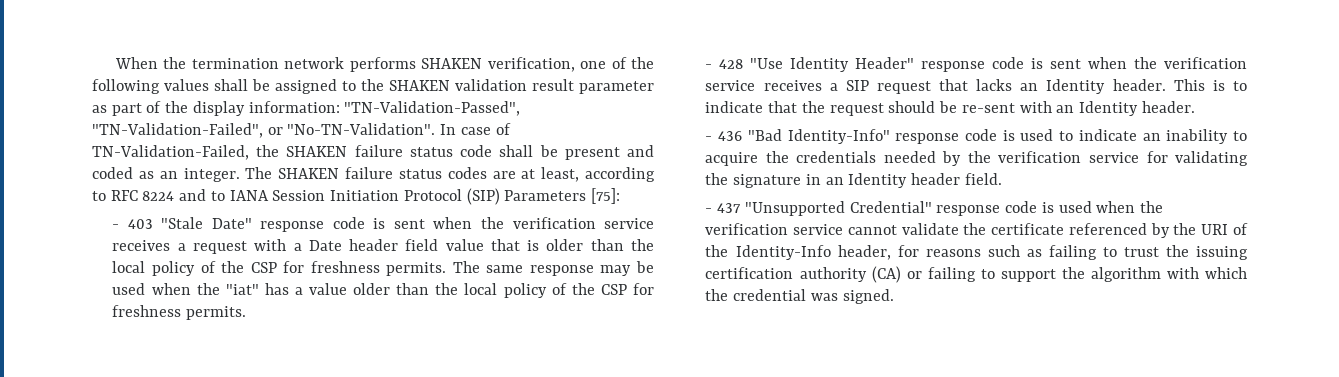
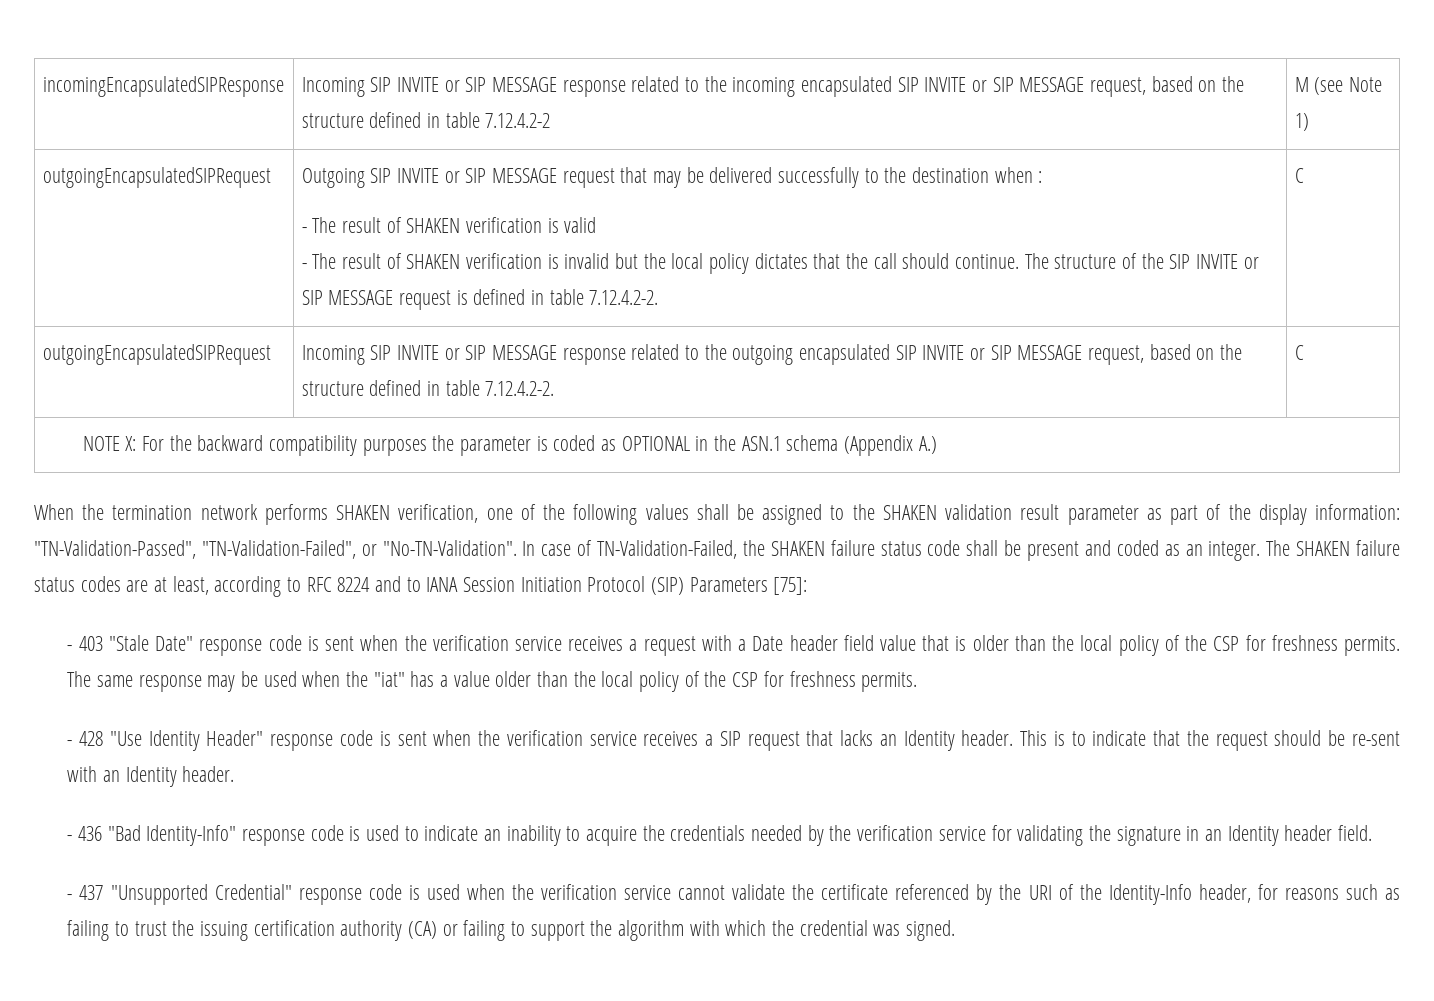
(114, 63) none -> [42,76,284,97] [301,76,1245,97] [301,112,551,128] [1294,77,1382,95] [1294,113,1309,131] [42,167,271,188] [301,167,1043,188] [301,217,597,233] [301,253,1259,274] [301,289,659,310] [1294,168,1304,183] [42,344,271,365] [301,344,1243,365] [301,380,555,396] [1294,345,1304,360] [82,435,937,456] incomingEncapsulatedSIPResponse | Incoming SIP INVITE or SIP MESSAGE response related to the incoming encapsulated SIP INVITE or SIP MESSAGE request, based on the structure defined in table 7.12.4.2-2 | M (see Note 1) // outgoingEncapsulatedSIPRequest | Outgoing SIP INVITE or SIP MESSAGE request that may be delivered successfully to the destination when : // - The result of SHAKEN verification is valid // - The result of SHAKEN verification is invalid but the local policy dictates that the call should continue. The structure of the SIP INVITE or SIP MESSAGE request is defined in table 7.12.4.2-2. | C // outgoingEncapsulatedSIPRequest | Incoming SIP INVITE or SIP MESSAGE response related to the outgoing encapsulated SIP INVITE or SIP MESSAGE request, based on the structure defined in table 7.12.4.2-2. | C // NOTE X: For the backward compatibility purposes the parameter is coded as OPTIONAL in the ASN.1 schema (Appendix A.) //

